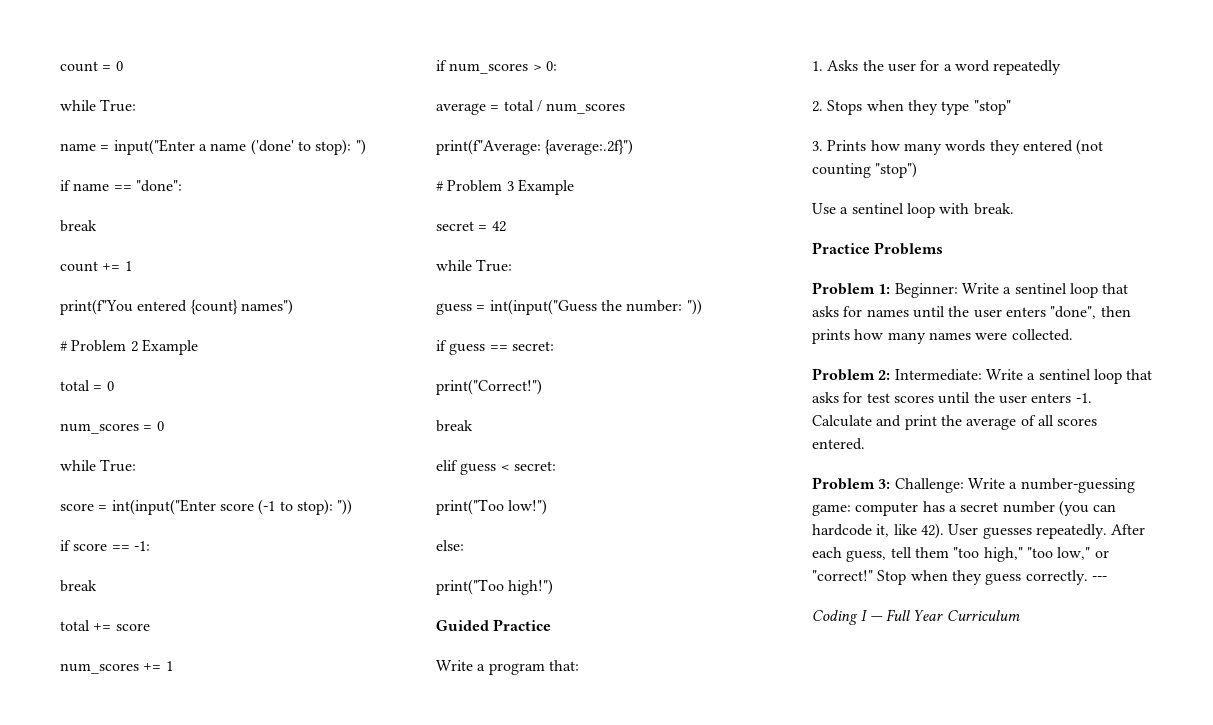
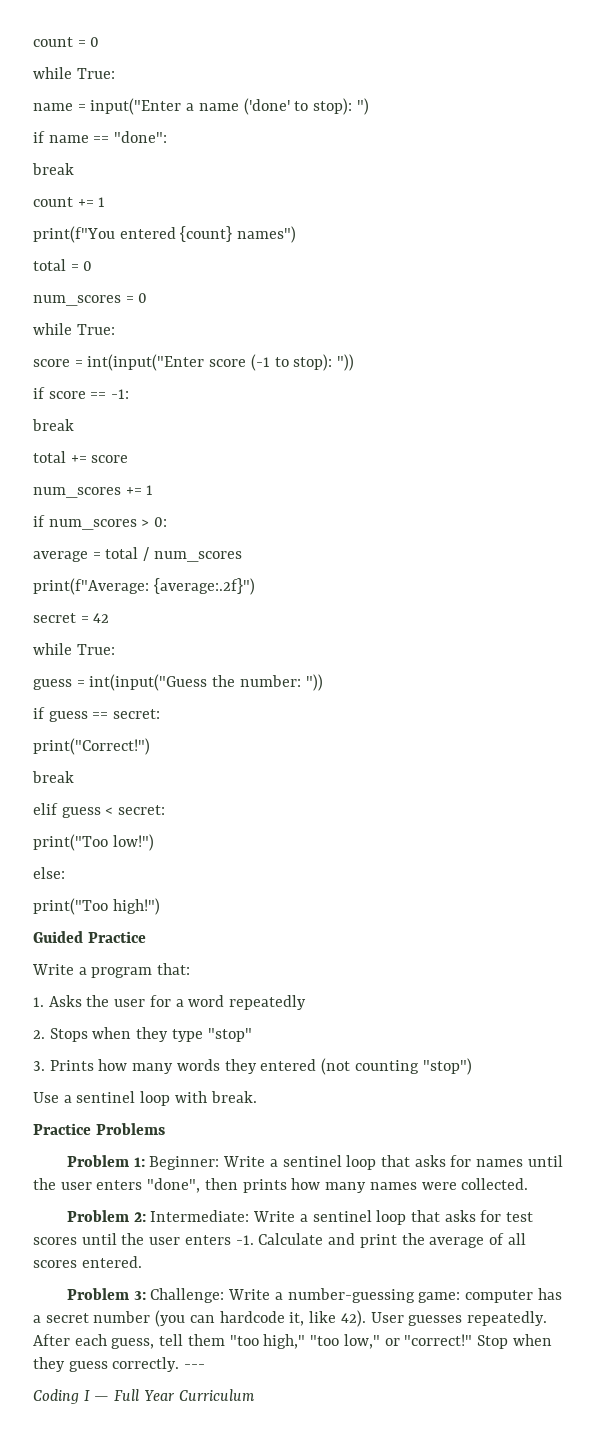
[60,339,198,355] // # Problem 2 Example -> (297, 234) none
[436,179,574,195] // # Problem 3 Example -> (255, 586) none

